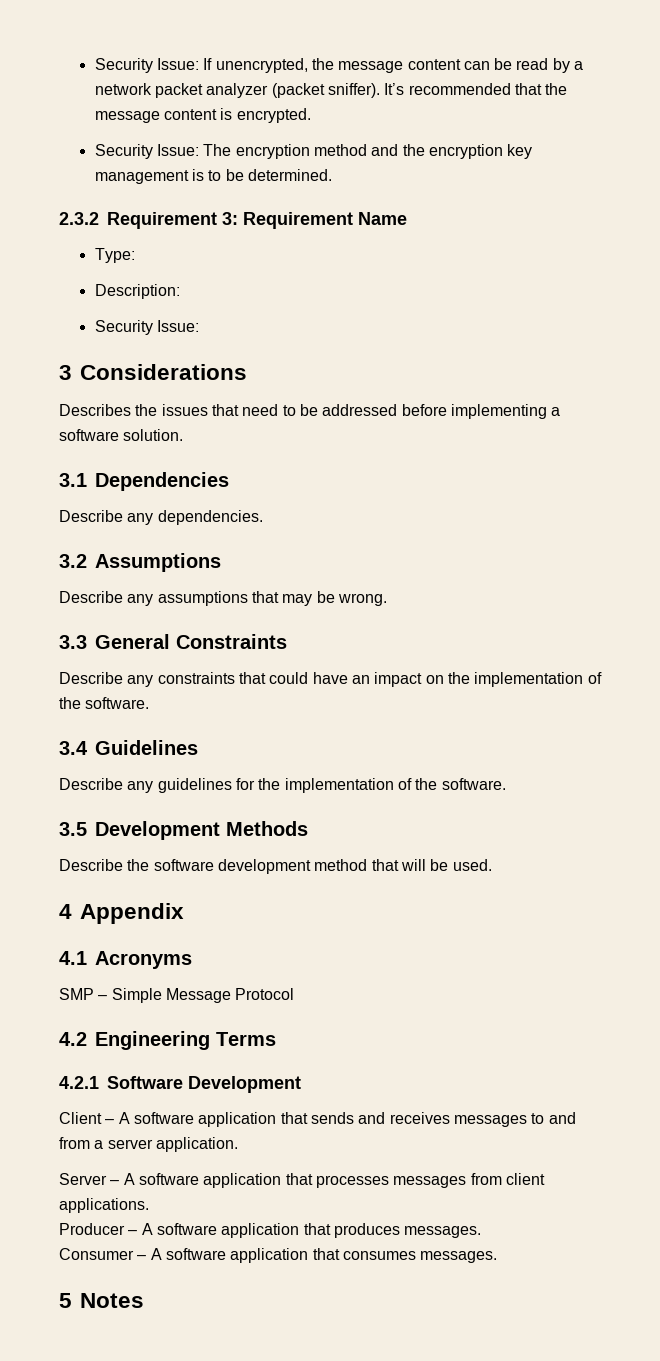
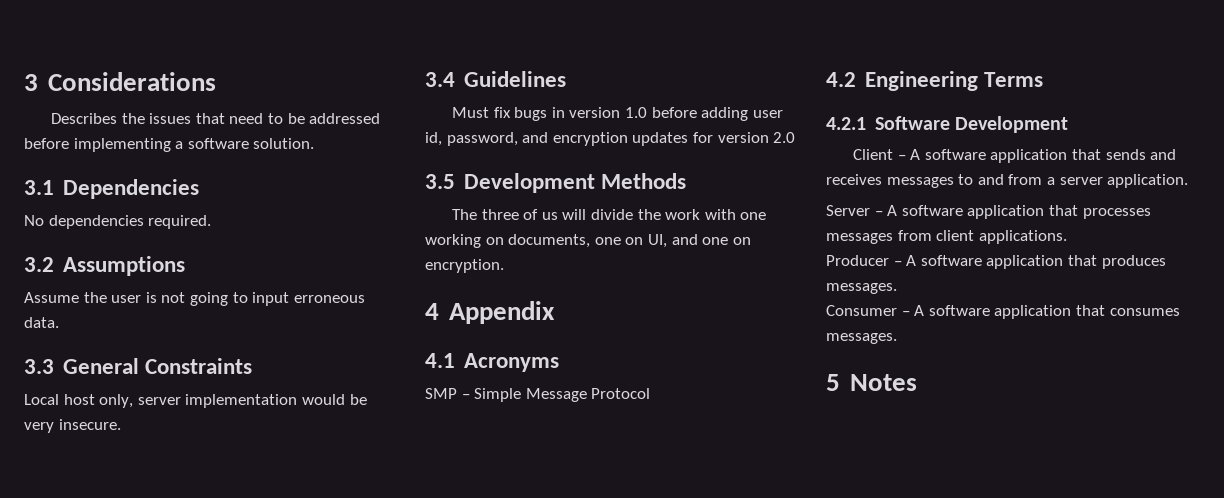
[94,58,584,73] [94,83,568,98] [94,108,311,123] [94,144,533,159] [94,169,332,184] [59,212,407,229] [94,248,135,263] [94,284,180,299] [94,320,199,335] Security Issue: If unencrypted, the message content can be read by a network packet analyzer (packet sniffer). It’s recommended that the message content is encrypted. // Security Issue: The encryption method and the encryption key management is to be determined. // 2.3.2 Requirement 3: Requirement Name // Type: // Description: // Security Issue: // -> (24, 82) none
[59,510,263,525] Describe any dependencies. -> [24,215,212,229] No dependencies required.
[59,591,387,606] [59,634,287,649] [59,672,602,687] [59,697,150,709] [59,740,198,755] [59,778,506,793] [59,821,308,840] [59,859,492,874] Describe any assumptions that may be wrong. // 3.3 General Constraints // Describe any constraints that could have an impact on the implementation of the software. // 3.4 Guidelines // Describe any guidelines for the implementation of the software. // 3.5 Development Methods // Describe the software development method that will be used. -> [24,292,365,306] [24,317,59,328] [24,358,252,374] [24,394,367,408] [24,419,121,433] [425,71,566,87] [452,107,783,121] [425,132,796,146] [425,173,686,193] [452,209,767,220] [425,234,751,248] [425,259,504,273] Assume the user is not going to input erroneous data. // 3.3 General Constraints // Local host only, server implementation would be very insecure. // 3.4 Guidelines // Must fix bugs in version 1.0 before adding user id, password, and encryption updates for version 2.0 // 3.5 Development Methods // The three of us will divide the work with one working on documents, one on UI, and one on encryption.

